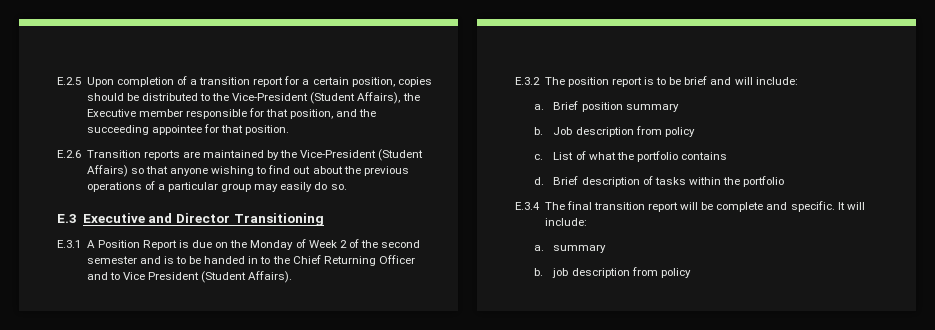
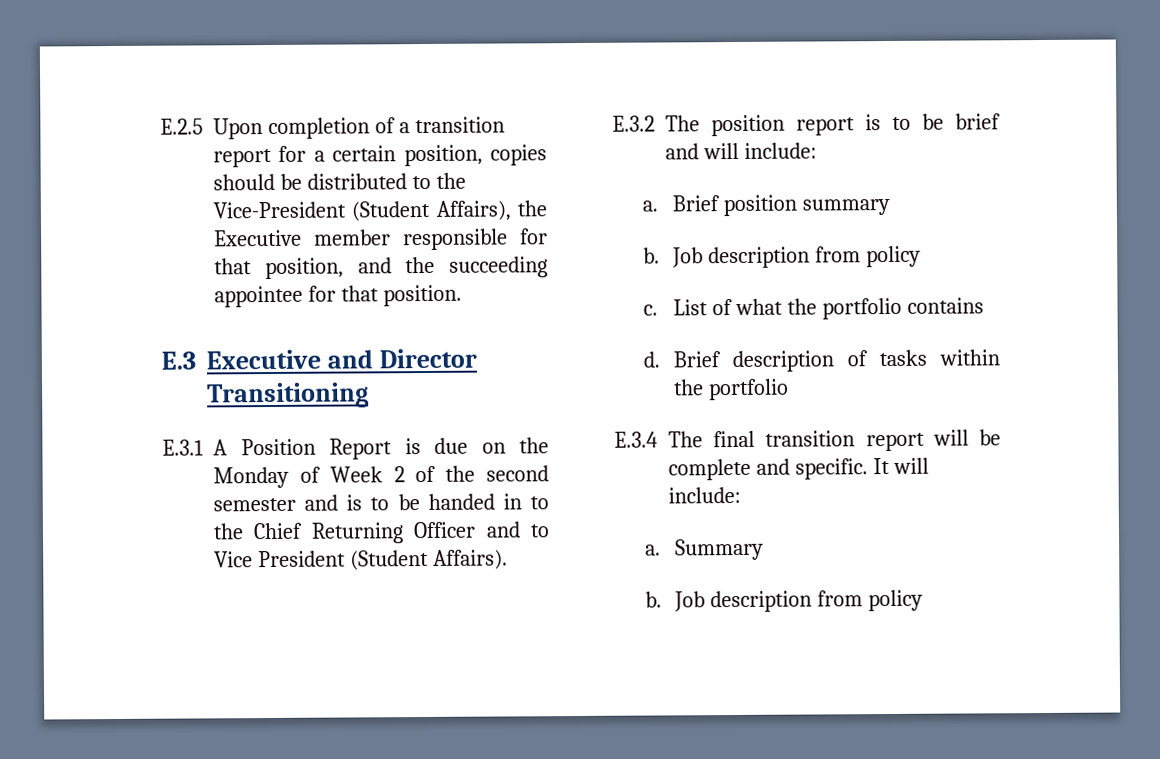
[57,149,424,161] [86,165,409,177] [86,181,347,192] // E.2.6 Transition reports are maintained by the Vice-President (Student Affairs) so that anyone wishing to find out about the previous operations of a particular group may easily do so. -> (462, 295) none
[553,244,607,253] [534,268,569,278] summary // b. job -> [675,538,765,561] [645,591,706,612] Summary // b. Job

